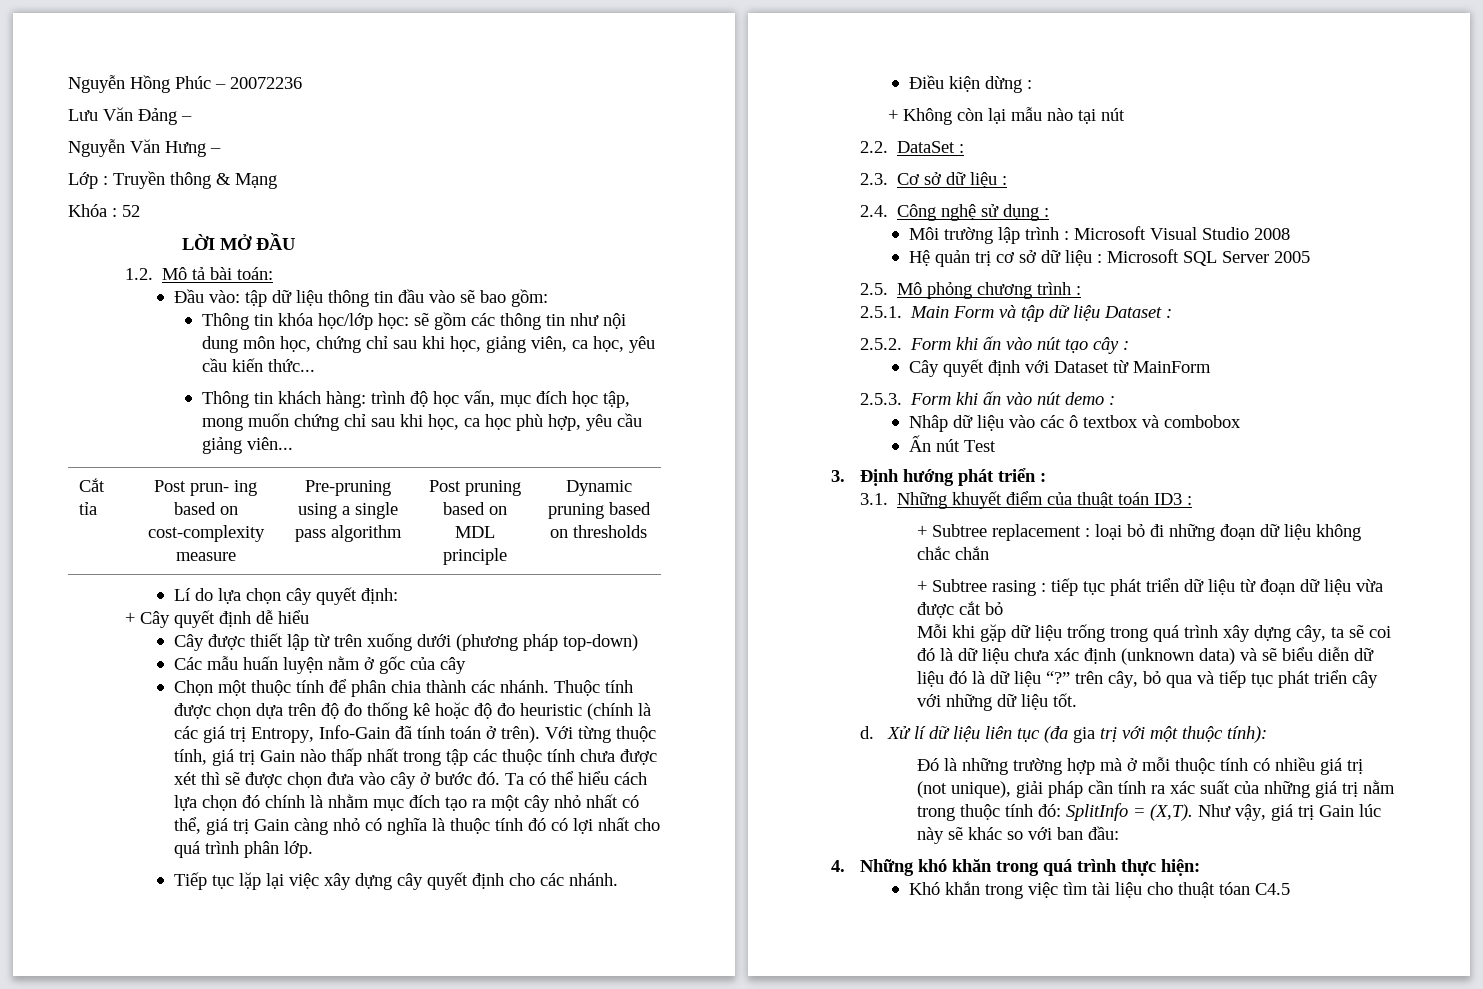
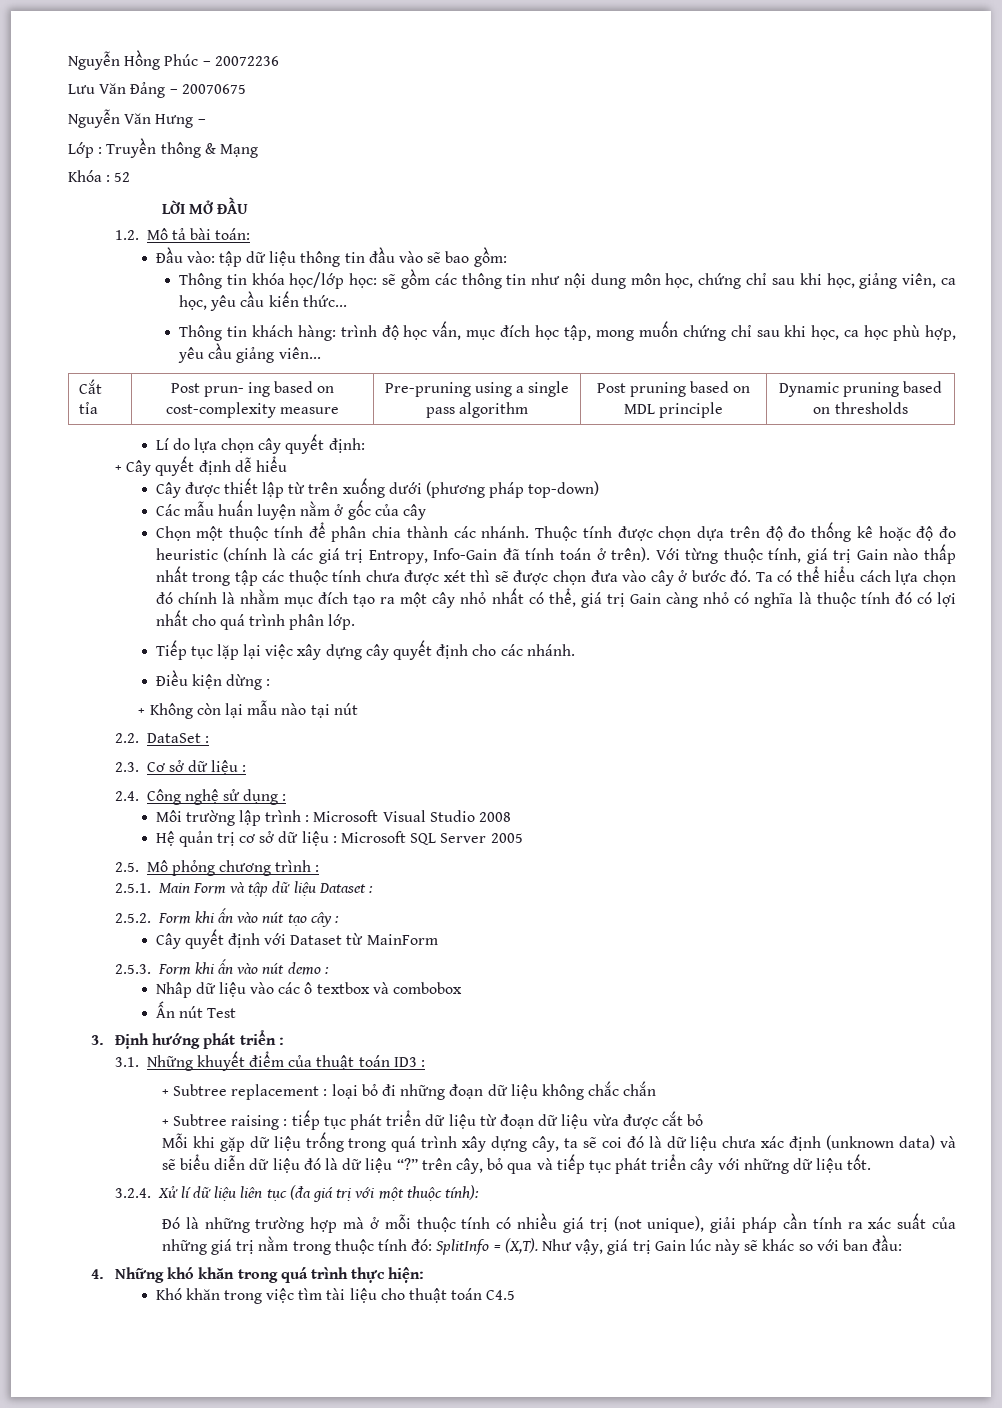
(192, 118) none -> [181,84,246,94] 20070675
[991,580,1036,596] rasing -> [231,1115,280,1130] raising
[859,726,874,739] d. -> [114,1188,151,1198] 3.2.4.
[1073,727,1096,743] gia -> [313,1187,334,1202] giá
[944,881,980,895] khắn -> [185,1288,220,1300] khăn
[1218,882,1250,895] tóan -> [451,1288,483,1300] toán

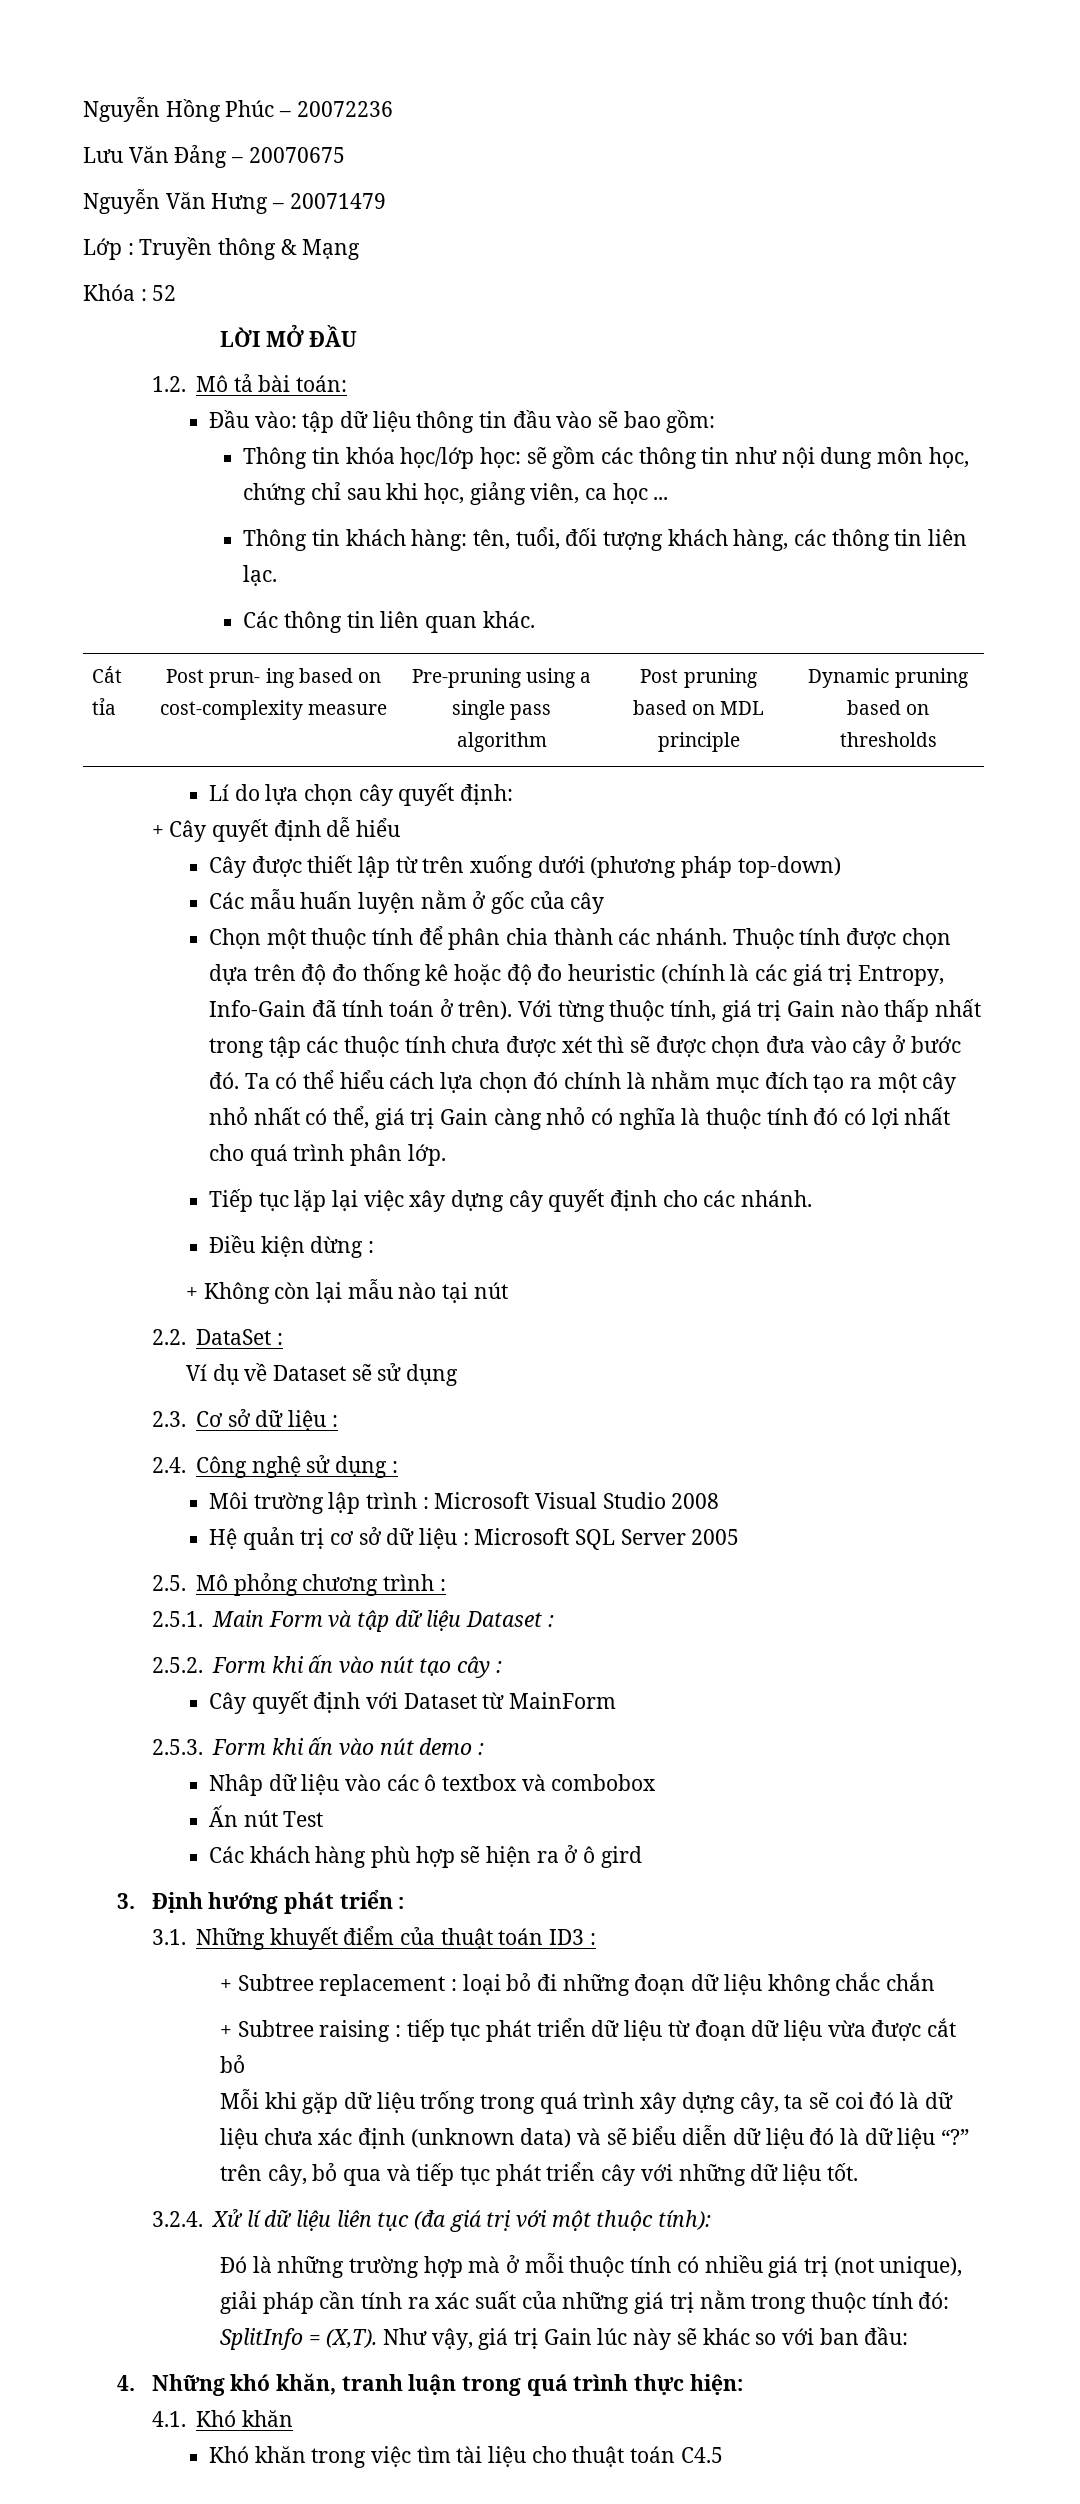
(206, 121) none -> [289,193,386,209] 20071479
[178,291,347,311] học, yêu cầu kiến thức... -> [612,483,669,504] học ...
[340,321,957,341] [177,343,321,363] trình độ học vấn, mục đích học tập, mong muốn chứng chỉ sau khi học, ca học phù hợp, yêu cầu giảng viên... -> [472,527,967,551] [243,565,278,586] [243,611,535,633] tên, tuổi, đối tượng khách hàng, các thông tin liên lạc. // Các thông tin liên quan khác.
(209, 739) none -> [185,1363,458,1386] // Ví dụ về Dataset sẽ sử dụng
(236, 1013) none -> [208,1845,642,1868] // Các khách hàng phù hợp sẽ hiện ra ở ô gird
[198,1267,235,1279] khăn -> [275,2373,457,2395] khăn, tranh luận
(425, 1275) none -> [151,2410,293,2427] // 4.1. Khó khăn

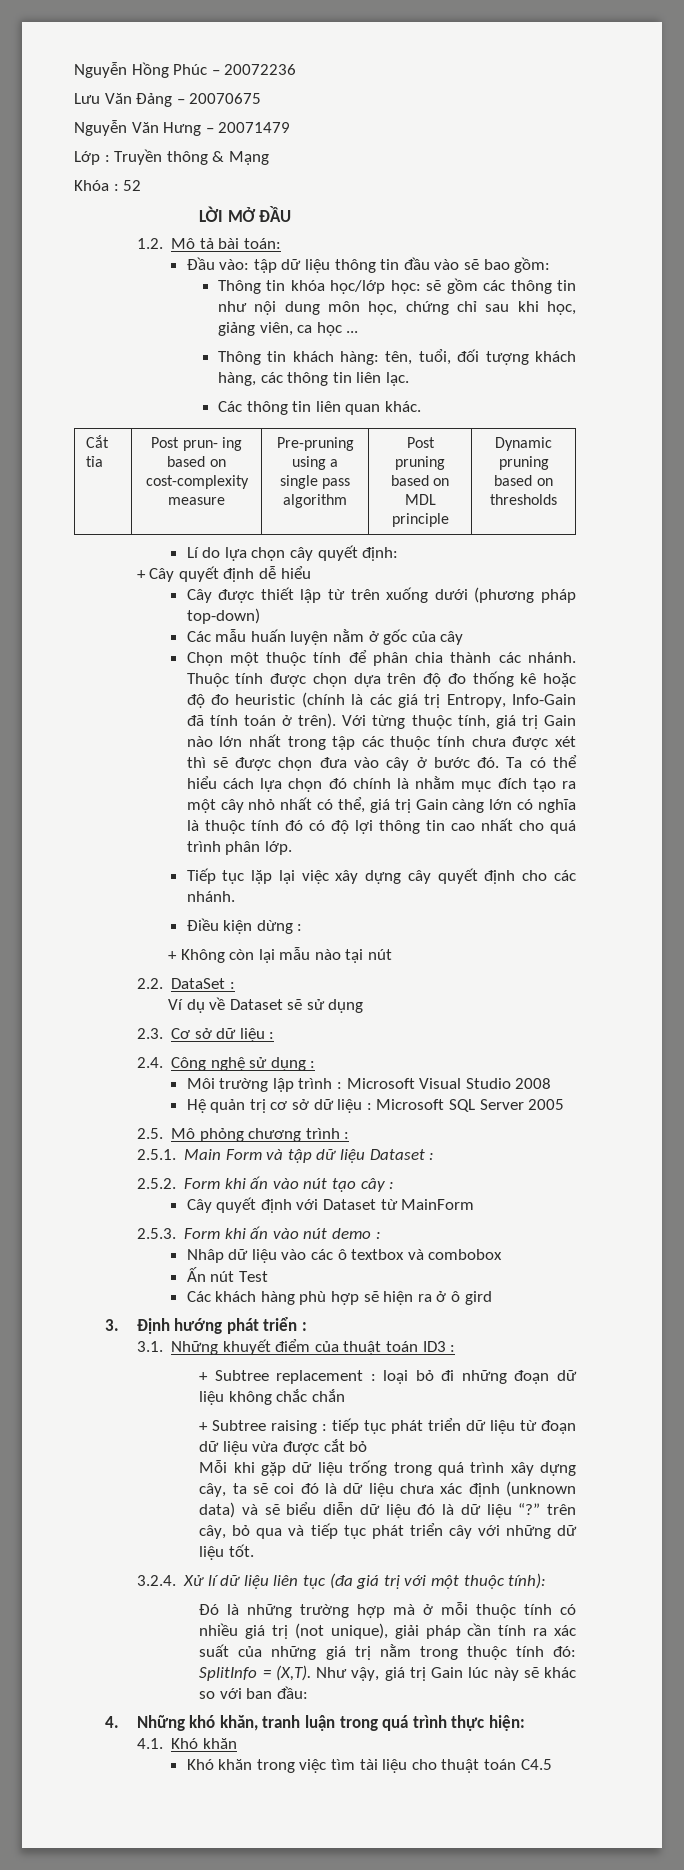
[884,999,930,1022] thấp -> [219,736,243,747] lớn
[546,1107,586,1125] nhỏ -> [489,799,513,810] lớn
[871,1108,899,1129] lợi -> [330,820,475,834] độ lợi thông tin cao

